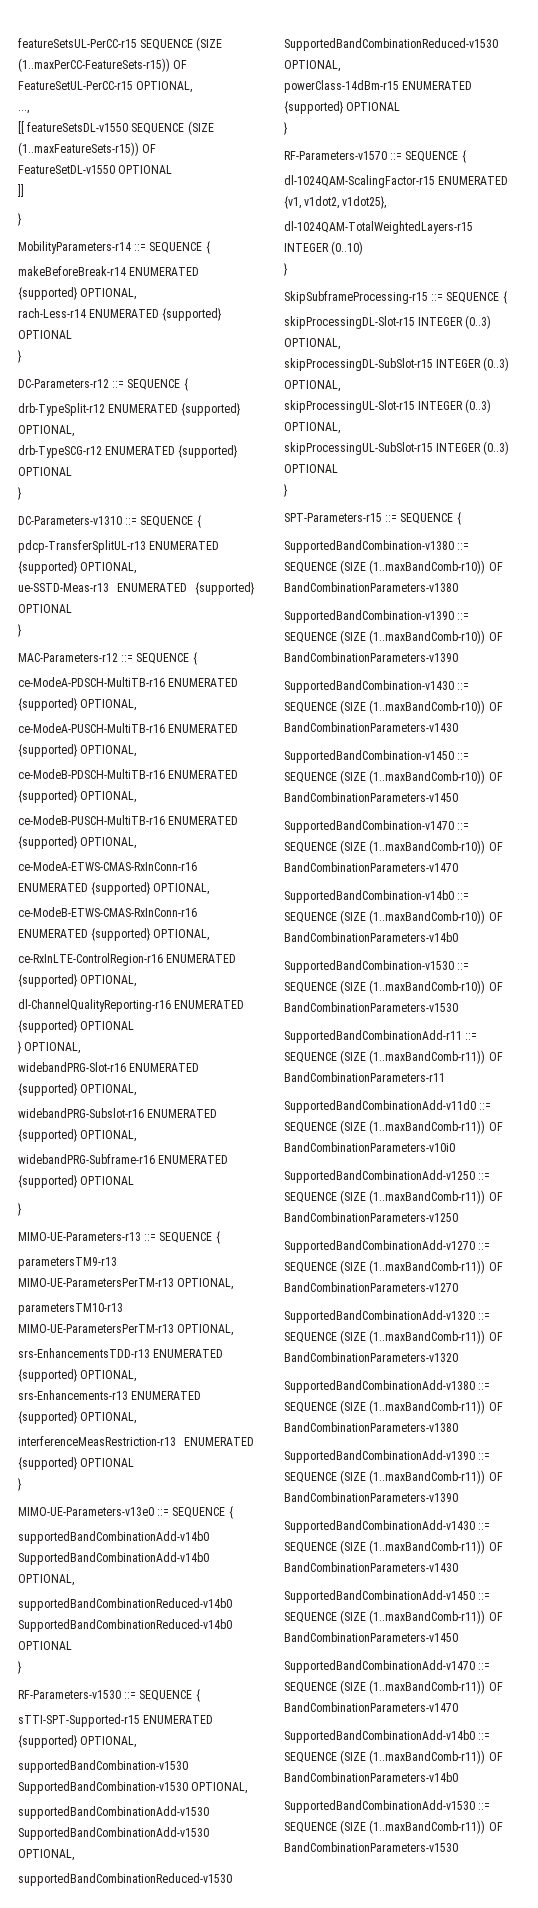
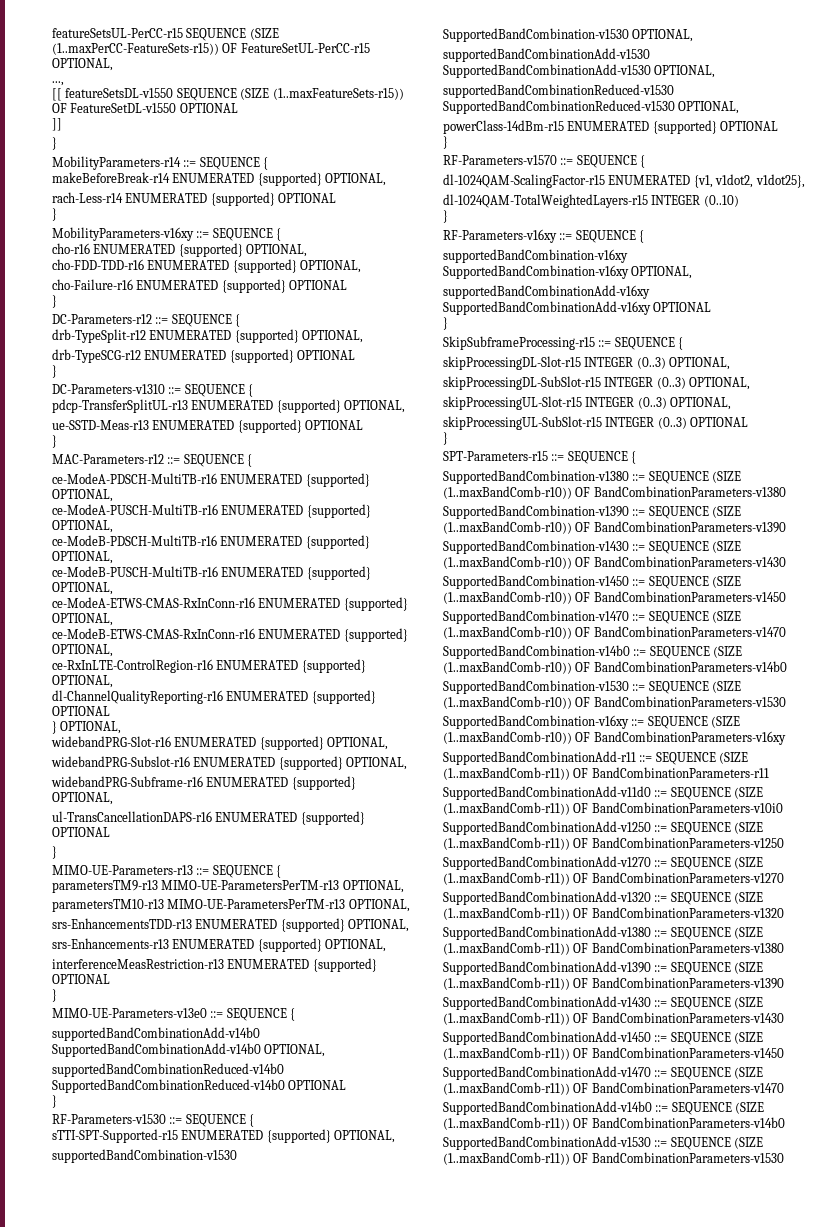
(21, 356) none -> [52,227,282,241] [52,243,308,257] [52,259,362,273] [52,279,348,293] [52,295,57,308] // MobilityParameters-v16xy ::= SEQUENCE { // cho-r16 ENUMERATED {supported} OPTIONAL, // cho-FDD-TDD-r16 ENUMERATED {supported} OPTIONAL, // cho-Failure-r16 ENUMERATED {supported} OPTIONAL // }
(77, 1181) none -> [52,792,113,805] [52,811,365,825] OPTIONAL, // ul-TransCancellationDAPS-r16 ENUMERATED {supported}
(287, 269) none -> [443,229,645,243] [443,249,628,263] [443,265,693,279] [443,285,650,299] [443,301,712,315] [443,317,448,330] // RF-Parameters-v16xy ::= SEQUENCE { // supportedBandCombination-v16xy SupportedBandCombination-v16xy OPTIONAL, // supportedBandCombinationAdd-v16xy SupportedBandCombinationAdd-v16xy OPTIONAL // }
(458, 1007) none -> [443,715,741,729] [443,731,786,745] // SupportedBandCombination-v16xy ::= SEQUENCE (SIZE (1..maxBandComb-r10)) OF BandCombinationParameters-v16xy

